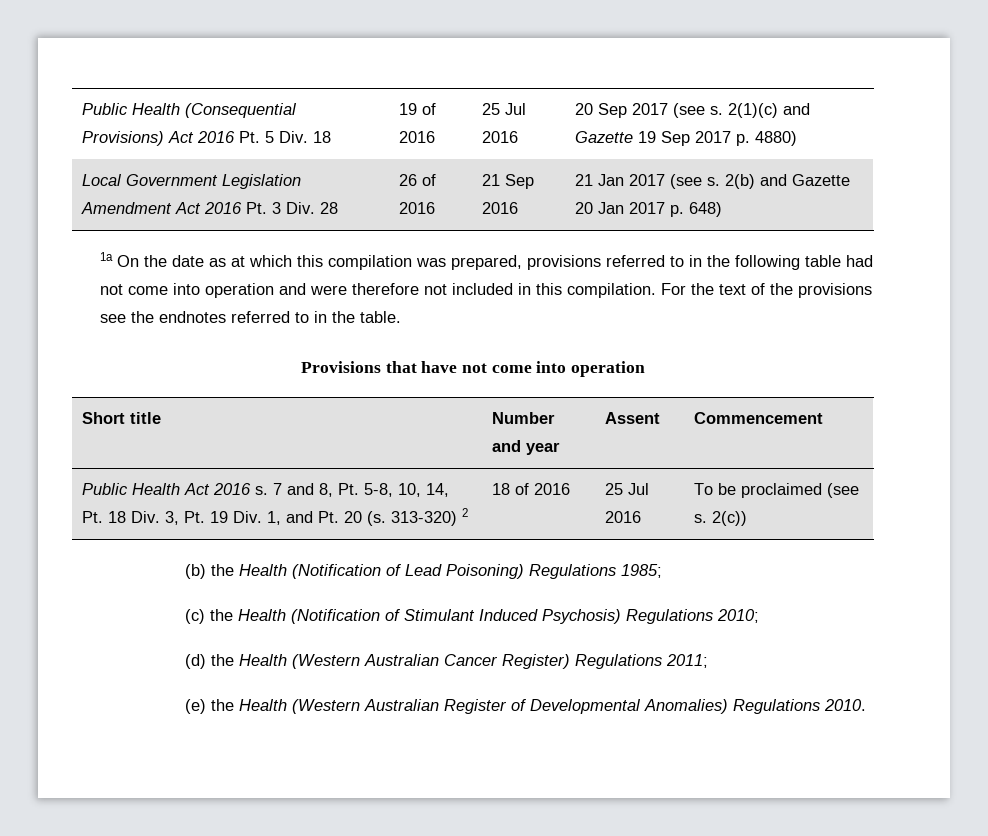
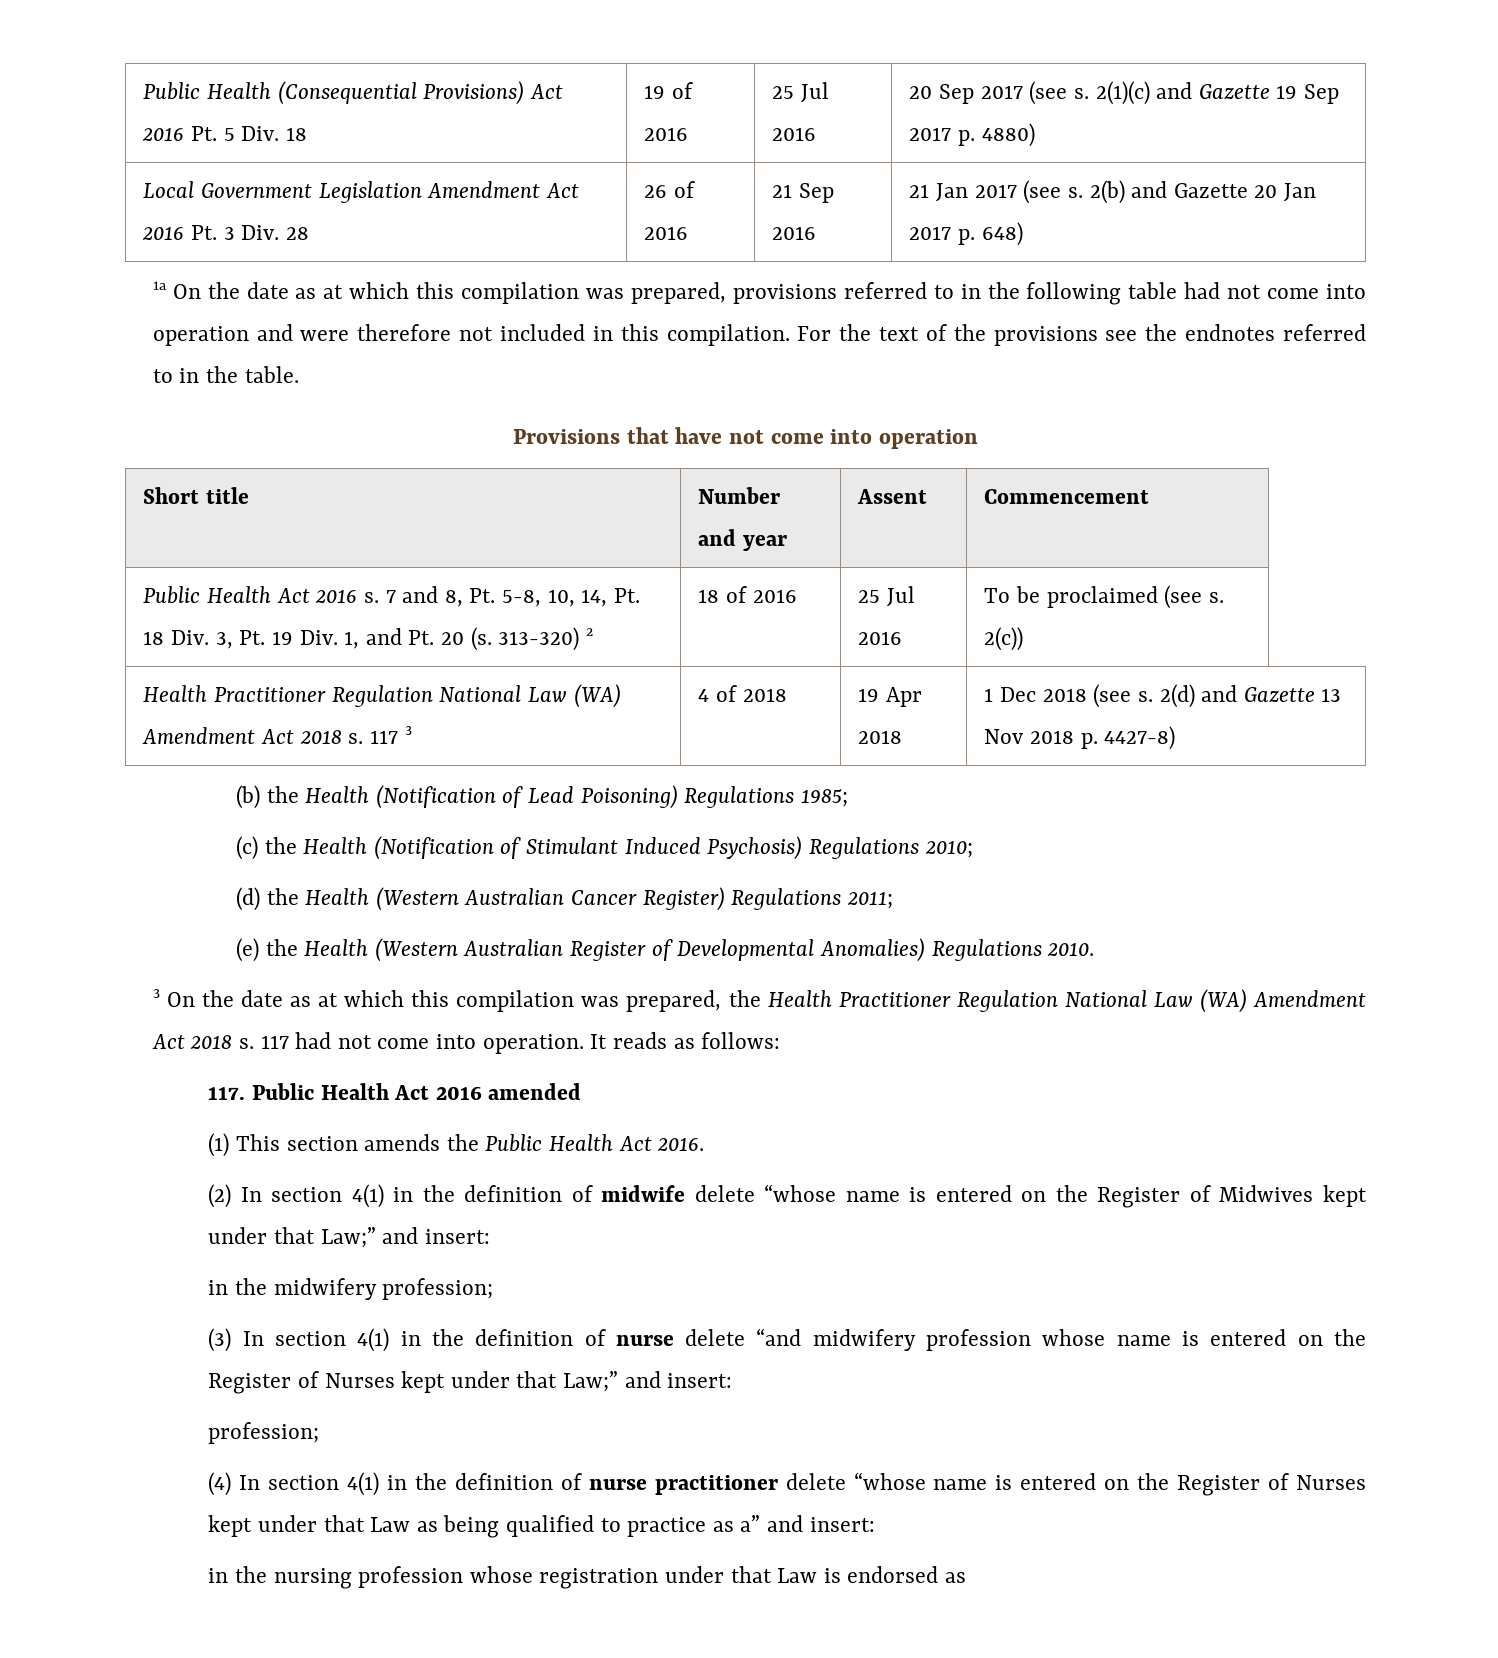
(748, 518) none -> [143,684,621,708] [142,726,412,744] [698,685,787,702] [858,687,923,707] [858,730,903,744] [984,684,1342,708] [984,726,1176,750] // Health Practitioner Regulation National Law (WA) Amendment Act 2018 s. 117 3 | 4 of 2018 | 19 Apr 2018 | 1 Dec 2018 (see s. 2(d) and Gazette 13 Nov 2018 p. 4427-8)
(867, 705) none -> [152,989,1366,1013] [151,1032,781,1054] [208,1083,582,1100] [208,1133,705,1157] [208,1184,1367,1208] [208,1227,490,1248] [208,1278,494,1300] [208,1328,1366,1352] [208,1371,733,1394] [208,1422,320,1444] [208,1472,1366,1496] [208,1515,875,1538] [208,1566,967,1589] // 3 On the date as at which this compilation was prepared, the Health Practitioner Regulation National Law (WA) Amendment Act 2018 s. 117 had not come into operation. It reads as follows: // 117. Public Health Act 2016 amended // (1) This section amends the Public Health Act 2016. // (2) In section 4(1) in the definition of midwife delete “whose name is entered on the Register of Midwives kept under that Law;” and insert: // in the midwifery profession; // (3) In section 4(1) in the definition of nurse delete “and midwifery profession whose name is entered on the Register of Nurses kept under that Law;” and insert: // profession; // (4) In section 4(1) in the definition of nurse practitioner delete “whose name is entered on the Register of Nurses kept under that Law as being qualified to practice as a” and insert: // in the nursing profession whose registration under that Law is endorsed as

